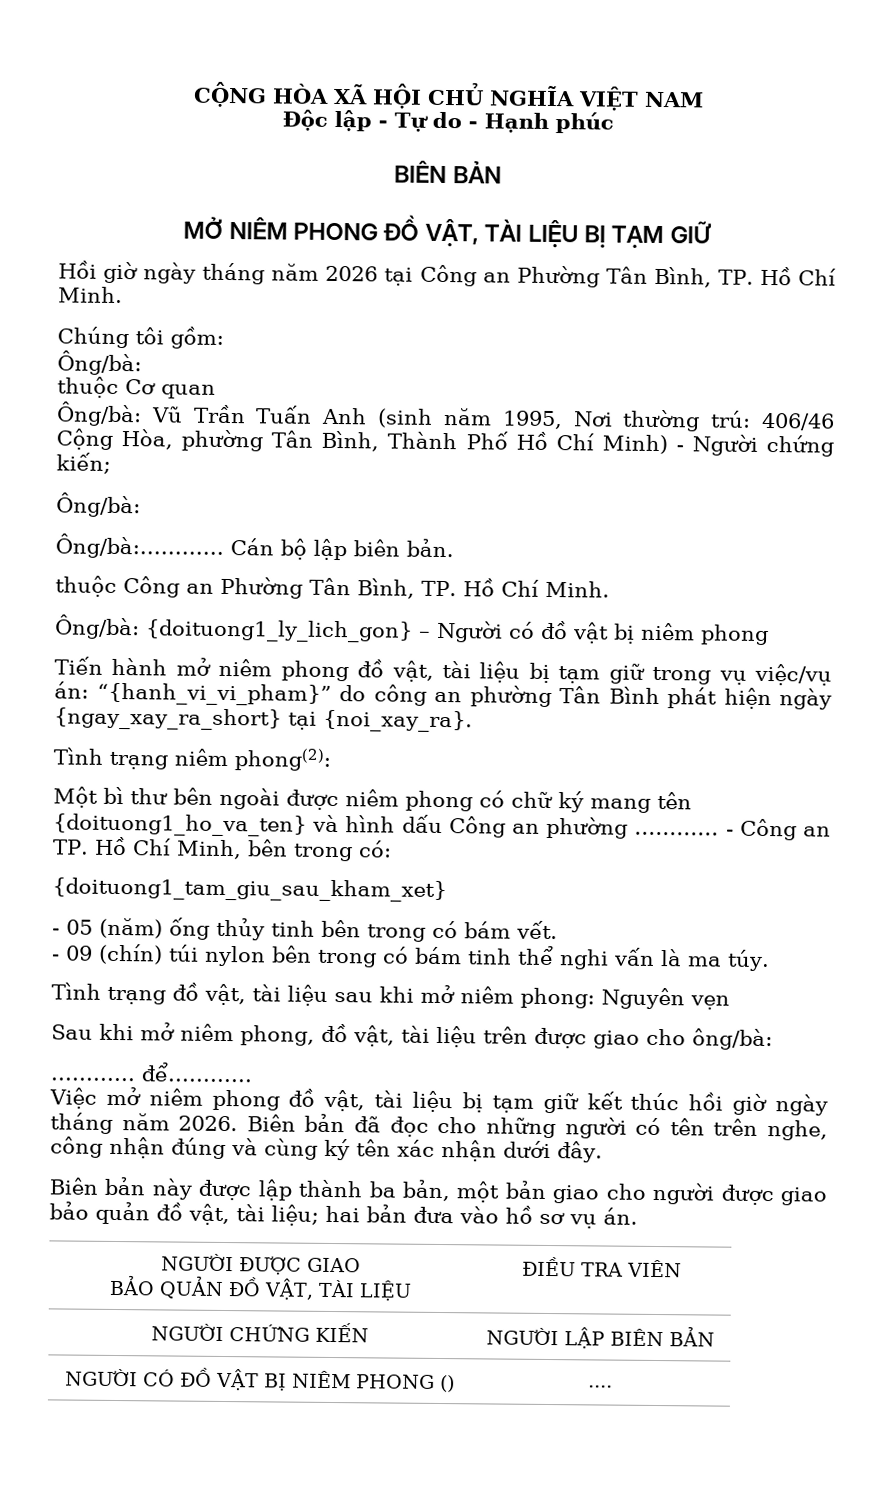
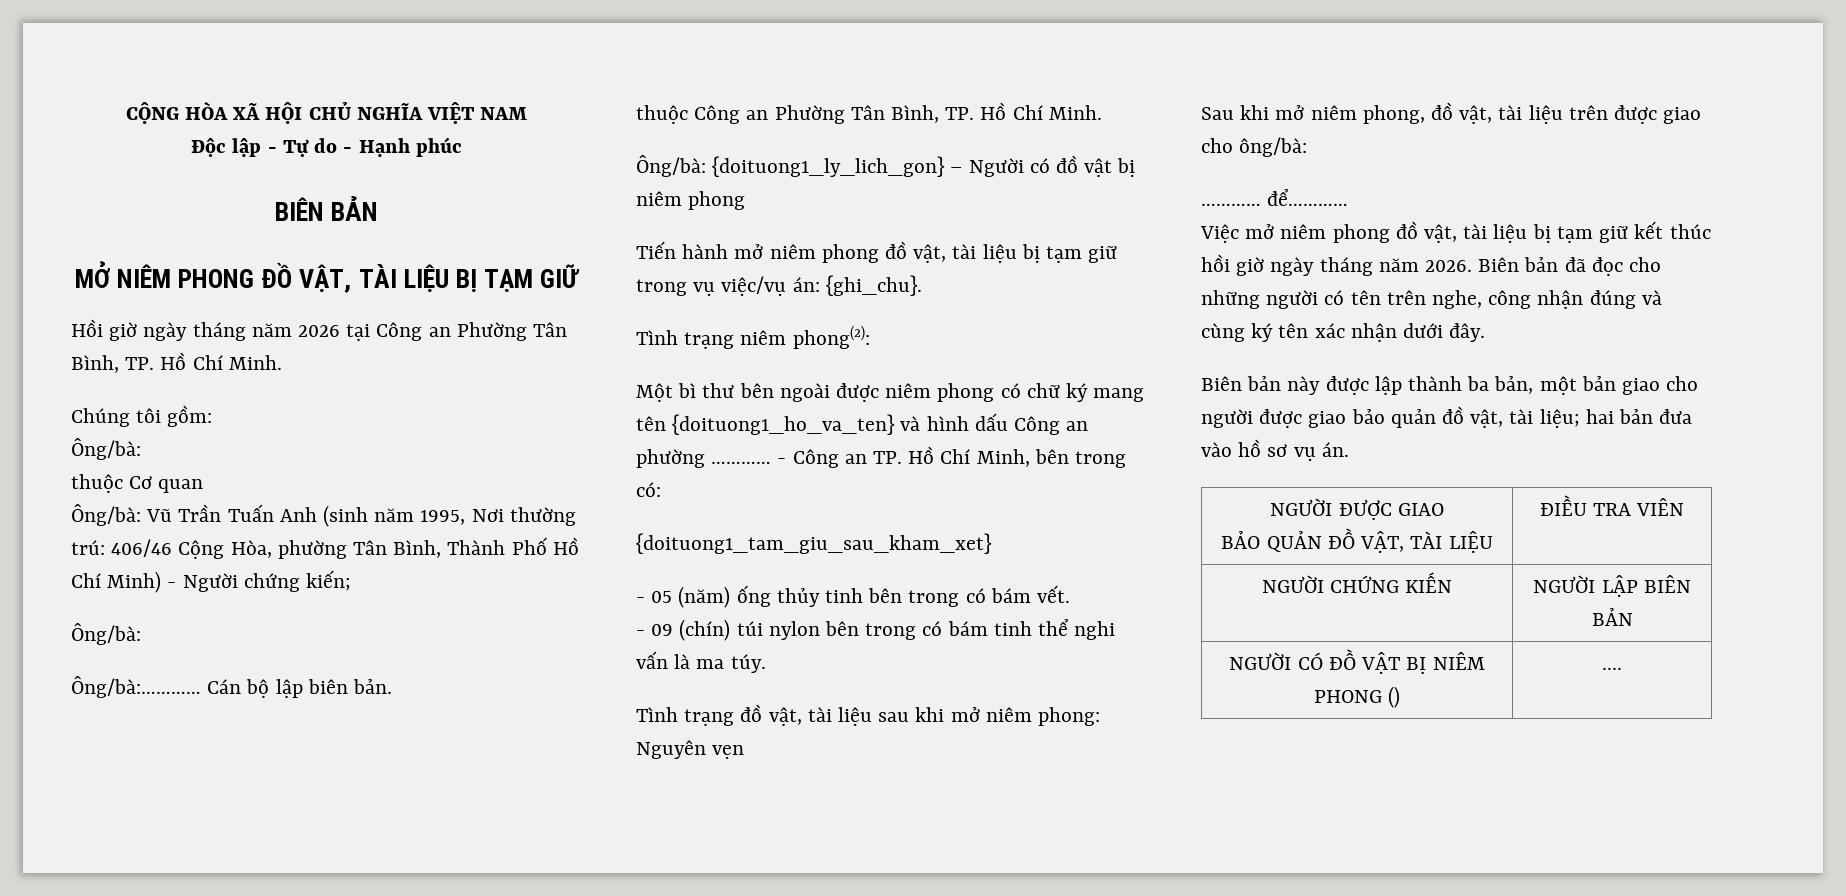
[96,682,832,710] [54,707,473,733] “{hanh_vi_vi_pham}” do công an phường Tân Bình phát hiện ngày {ngay_xay_ra_short} tại {noi_xay_ra}. -> [825,275,922,296] {ghi_chu}.

